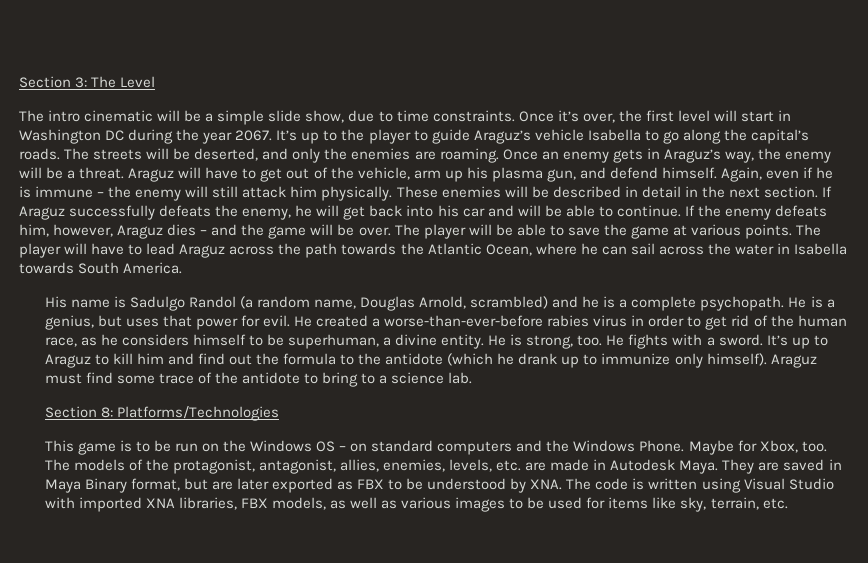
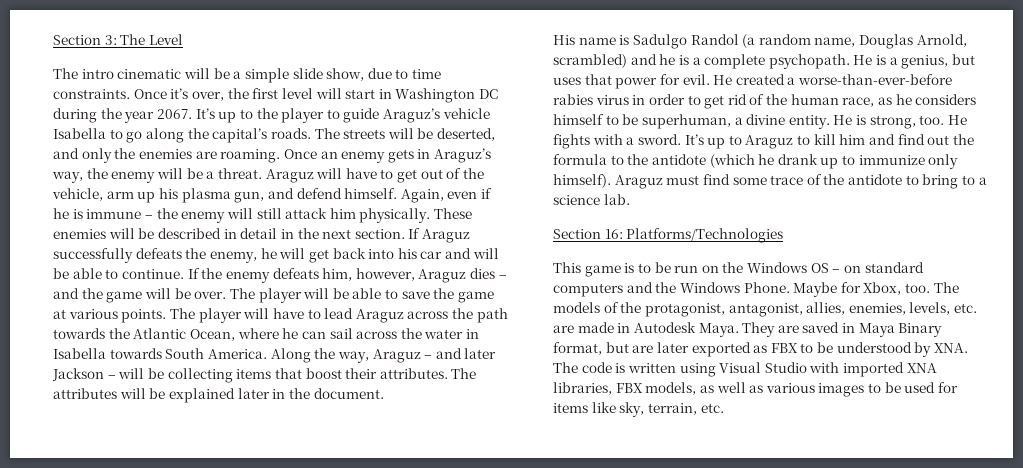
(183, 268) none -> [270,348,497,363] [52,368,477,383] [53,388,384,403] Along the way, Araguz – and later Jackson – will be collecting items that boost their attributes. The attributes will be explained later in the document.
[100,407,113,418] 8: -> [604,229,623,239] 16:

